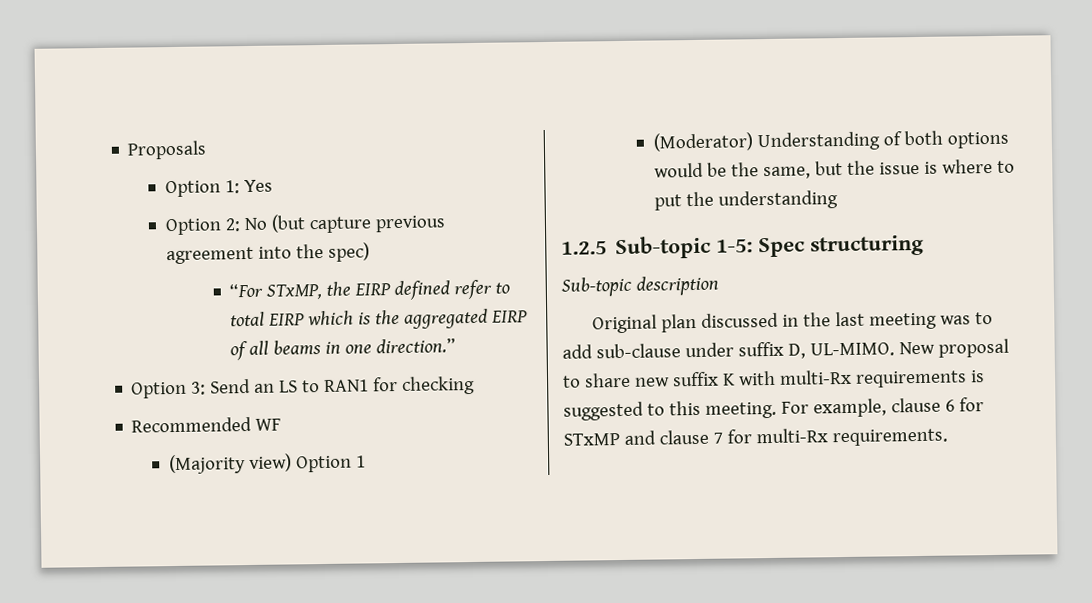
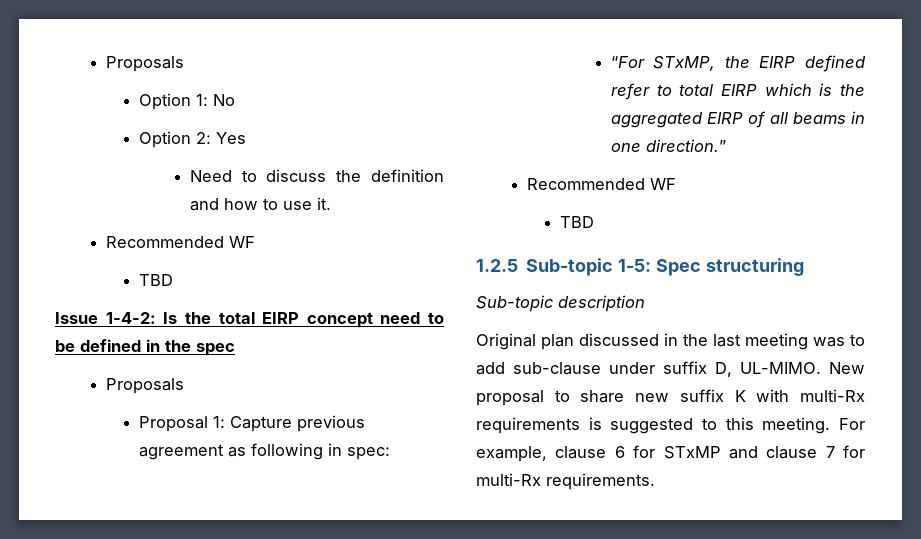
[243,179,273,193] Yes -> [213,94,236,106] No
[243,214,446,234] [165,242,370,265] No (but capture previous agreement into the spec) -> [216,132,247,144] [189,169,444,182] [189,197,331,211] [106,236,256,248] [139,274,174,286] [55,312,444,328] [55,339,235,356] [106,378,185,394] [139,415,366,432] [139,443,391,460] Yes // Need to discuss the definition and how to use it. // Recommended WF // TBD // Issue 1-4-2: Is the total EIRP concept need to be defined in the spec // Proposals // Proposal 1: Capture previous agreement as following in spec:
[131,375,476,399] [131,416,282,433] [168,453,366,475] [652,130,1009,152] [653,158,1015,180] [653,190,838,211] Option 3: Send an LS to RAN1 for checking // Recommended WF // (Majority view) Option 1 // (Moderator) Understanding of both options would be the same, but the issue is where to put the understanding -> [527,178,677,190] [560,216,595,228] Recommended WF // TBD

